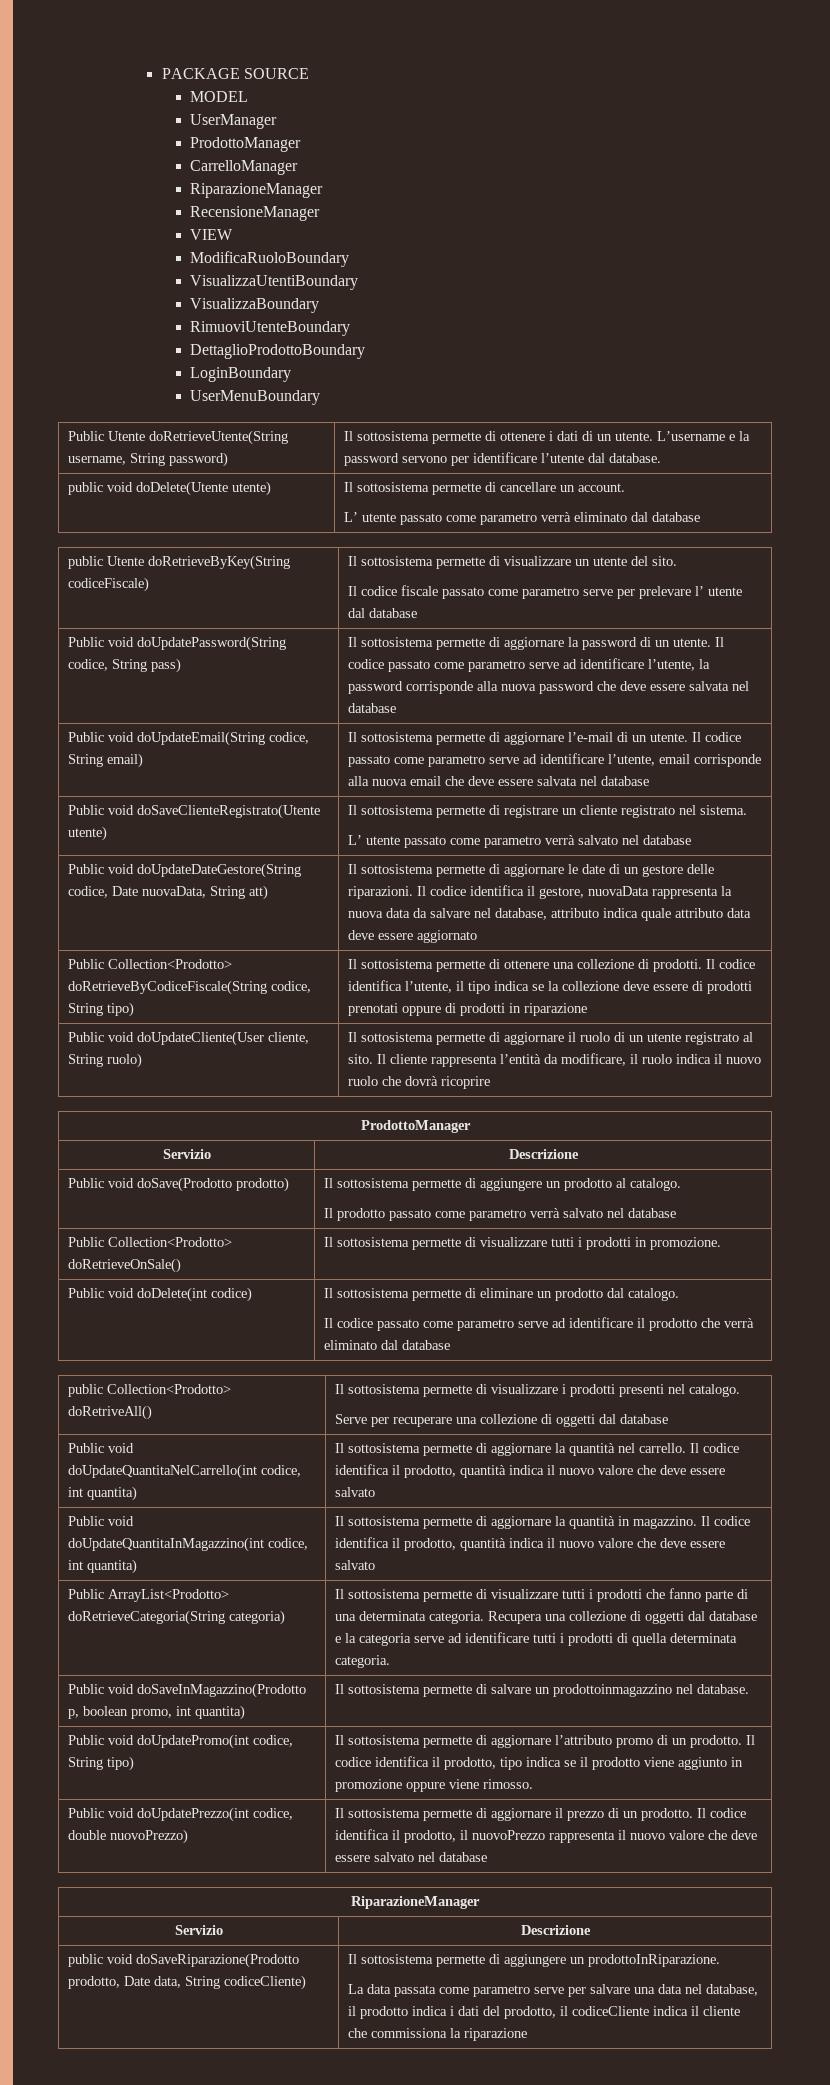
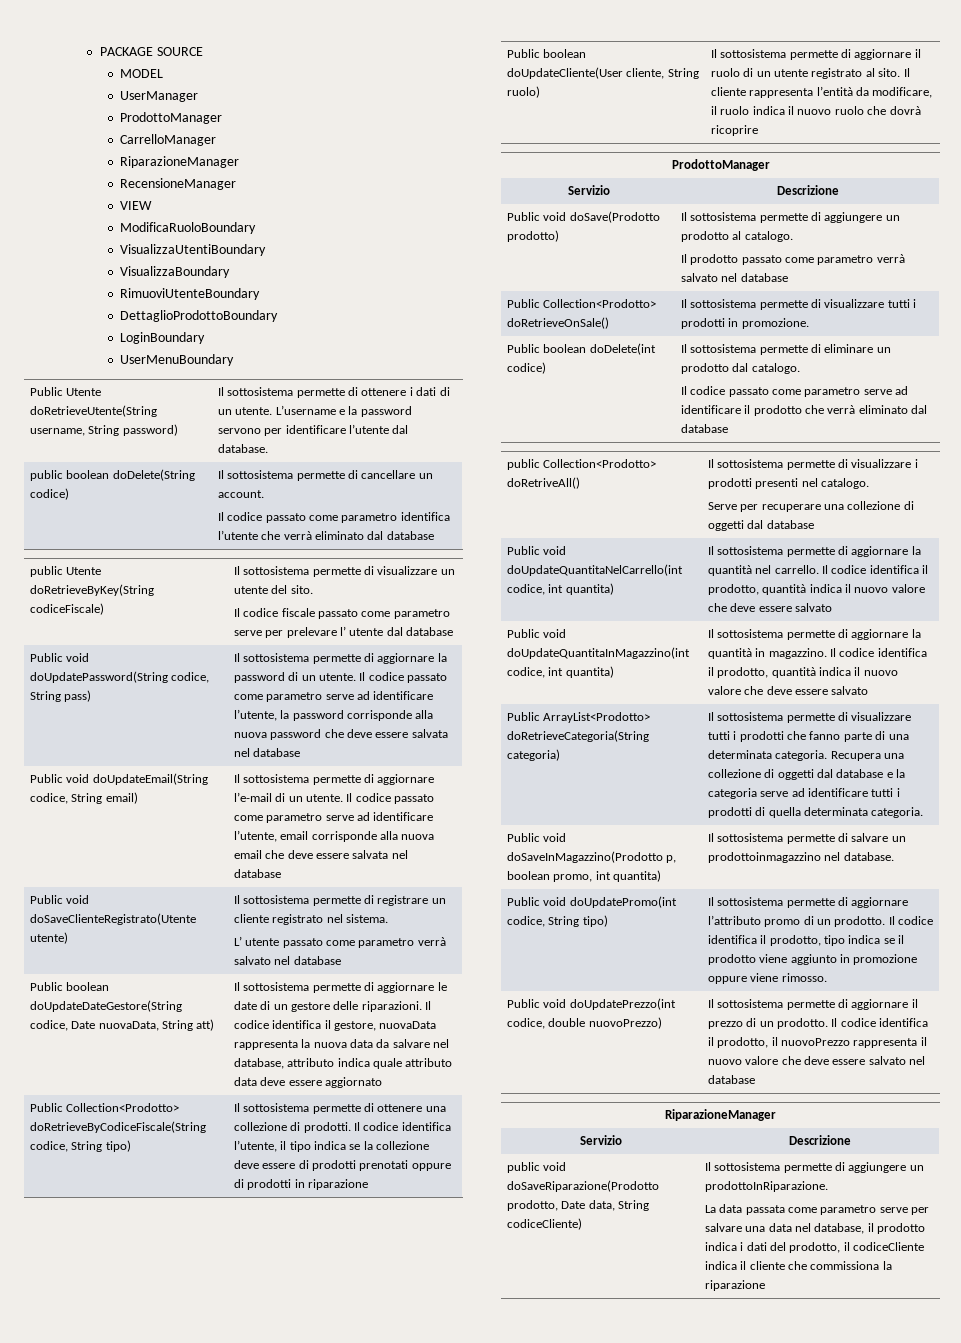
[107,481,272,496] void doDelete(Utente utente) -> [66,469,195,481] [29,488,69,500] boolean doDelete(String codice)
[344,512,538,525] L’ utente passato come parametro -> [217,512,450,523] [217,530,281,540] Il codice passato come parametro identifica l’utente che
[108,864,135,874] void -> [66,982,110,991] boolean
[108,1032,135,1042] void -> [543,49,587,58] boolean
[108,1288,135,1298] void -> [543,344,587,353] boolean

